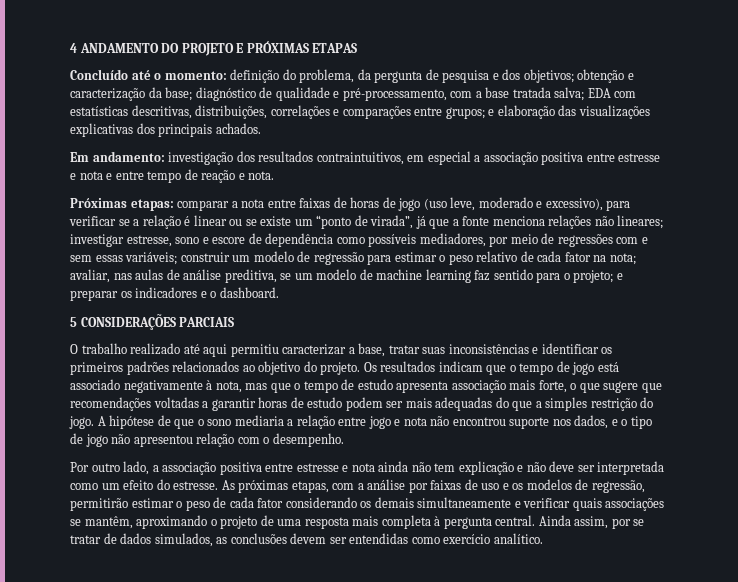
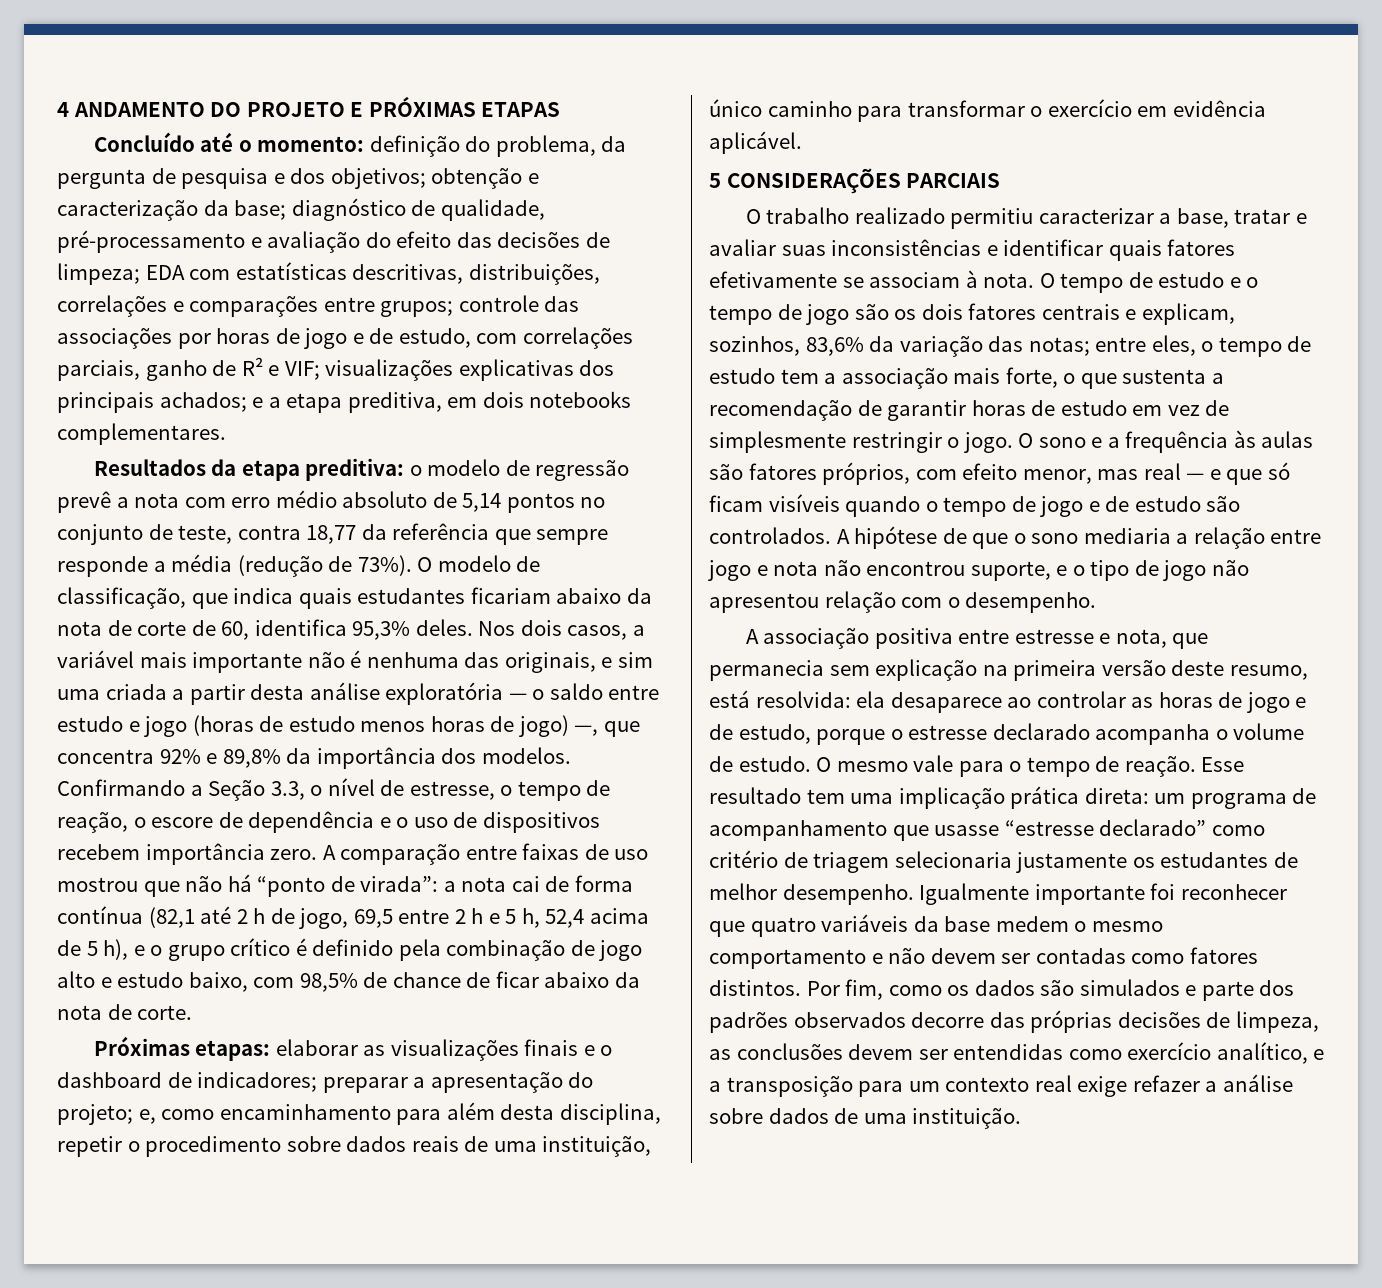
[275,87,585,101] qualidade e pré-processamento, com a base tratada salva; -> [440,199,545,221] [57,230,610,253] [57,263,140,285] qualidade, pré-processamento e avaliação do efeito das decisões de limpeza;
[488,105,650,119] [70,123,261,137] [70,151,661,165] [70,169,275,183] [70,197,631,211] [69,215,664,229] [70,233,648,247] [70,251,636,265] [70,269,623,283] [70,287,279,301] e elaboração das visualizações explicativas dos principais achados. // Em andamento: investigação dos resultados contraintuitivos, em especial a associação positiva entre estresse e nota e entre tempo de reação e nota. // Próximas etapas: comparar a nota entre faixas de horas de jogo (uso leve, moderado e excessivo), para verificar se a relação é linear ou se existe um “ponto de virada”, já que a fonte menciona relações não lineares; investigar estresse, sono e escore de dependência como possíveis mediadores, por meio de regressões com e sem essas variáveis; construir um modelo de regressão para estimar o peso relativo de cada fator na nota; avaliar, nas aulas de análise preditiva, se um modelo de machine learning faz sentido para o projeto; e preparar os indicadores e o dashboard. -> [458,295,580,312] [57,327,633,349] [57,357,615,381] [57,391,632,413] [57,423,226,445] [93,458,630,481] [57,490,606,513] [57,523,609,545] [57,554,541,577] [57,587,652,609] [57,619,645,640] [57,650,653,673] [57,682,660,705] [57,715,640,737] [57,747,571,769] [57,778,611,801] [57,811,600,833] [57,843,649,865] [57,874,633,897] [57,906,650,929] [57,938,643,961] [57,971,640,992] [57,1004,193,1020] [93,1036,613,1061] [57,1072,594,1093] [57,1102,661,1125] [57,1136,652,1157] [709,99,1266,122] [709,131,802,154] controle das associações por horas de jogo e de estudo, com correlações parciais, ganho de R² e VIF; visualizações explicativas dos principais achados; e a etapa preditiva, em dois notebooks complementares. // Resultados da etapa preditiva: o modelo de regressão prevê a nota com erro médio absoluto de 5,14 pontos no conjunto de teste, contra 18,77 da referência que sempre responde a média (redução de 73%). O modelo de classificação, que indica quais estudantes ficariam abaixo da nota de corte de 60, identifica 95,3% deles. Nos dois casos, a variável mais importante não é nenhuma das originais, e sim uma criada a partir desta análise exploratória — o saldo entre estudo e jogo (horas de estudo menos horas de jogo) —, que concentra 92% e 89,8% da importância dos modelos. Confirmando a Seção 3.3, o nível de estresse, o tempo de reação, o escore de dependência e o uso de dispositivos recebem importância zero. A comparação entre faixas de uso mostrou que não há “ponto de virada”: a nota cai de forma contínua (82,1 até 2 h de jogo, 69,5 entre 2 h e 5 h, 52,4 acima de 5 h), e o grupo crítico é definido pela combinação de jogo alto e estudo baixo, com 98,5% de chance de ficar abaixo da nota de corte. // Próximas etapas: elaborar as visualizações finais e o dashboard de indicadores; preparar a apresentação do projeto; e, como encaminhamento para além desta disciplina, repetir o procedimento sobre dados reais de uma instituição, único caminho para transformar o exercício em evidência aplicável.
[183,344,228,357] até aqui -> (945, 215) none
(420, 349) none -> [1295,213,1307,224] [709,239,776,256] e avaliar
[601,347,613,354] [70,361,619,375] [70,379,291,393] os primeiros padrões relacionados ao objetivo do projeto. Os resultados indicam que o tempo de jogo está associado negativamente à nota, mas que -> [1108,239,1236,261] [709,270,1259,293] [709,303,1235,325] [709,335,1196,357] quais fatores efetivamente se associam à nota. O tempo de estudo e o tempo de jogo são os dois fatores centrais e explicam, sozinhos, 83,6% da variação das notas; entre eles,
[396,381,449,393] apresenta -> [780,369,837,384] tem a
[603,381,662,393] [70,397,654,411] [69,416,94,429] sugere que recomendações voltadas a garantir horas de estudo podem ser mais adequadas do que a simples restrição do jogo. -> [1122,369,1224,384] [709,400,1230,421] [709,430,1314,453] [709,462,1290,485] [709,494,1241,517] [709,527,831,544] sustenta a recomendação de garantir horas de estudo em vez de simplesmente restringir o jogo. O sono e a frequência às aulas são fatores próprios, com efeito menor, mas real — e que só ficam visíveis quando o tempo de jogo e de estudo são controlados.
[509,415,609,429] suporte nos dados, -> [970,561,1051,581] suporte,
[70,461,665,475] [70,479,645,493] [70,497,665,511] [70,515,645,529] [70,533,213,547] Por outro lado, a associação positiva entre estresse e nota ainda não tem explicação e não deve ser interpretada como um efeito do estresse. As próximas etapas, com a análise por faixas de uso e os modelos de regressão, permitirão estimar o peso de cada fator considerando os demais simultaneamente e verificar quais associações se mantêm, aproximando o projeto de uma resposta mais completa à pergunta central. Ainda assim, por se tratar de dados simulados, -> [745,628,1209,649] [709,659,1308,681] [709,690,1307,713] [709,723,1305,745] [709,755,1245,777] [709,786,1317,809] [709,819,1265,841] [709,850,1298,873] [709,883,1287,905] [709,914,1163,937] [709,947,1258,969] [709,979,1295,1001] [709,1010,1319,1033] A associação positiva entre estresse e nota, que permanecia sem explicação na primeira versão deste resumo, está resolvida: ela desaparece ao controlar as horas de jogo e de estudo, porque o estresse declarado acompanha o volume de estudo. O mesmo vale para o tempo de reação. Esse resultado tem uma implicação prática direta: um programa de acompanhamento que usasse “estresse declarado” como critério de triagem selecionaria justamente os estudantes de melhor desempenho. Igualmente importante foi reconhecer que quatro variáveis da base medem o mesmo comportamento e não devem ser contadas como fatores distintos. Por fim, como os dados são simulados e parte dos padrões observados decorre das próprias decisões de limpeza,
[493,533,543,544] analítico. -> [1216,1042,1325,1064] [709,1074,1293,1097] [709,1108,1022,1129] analítico, e a transposição para um contexto real exige refazer a análise sobre dados de uma instituição.

